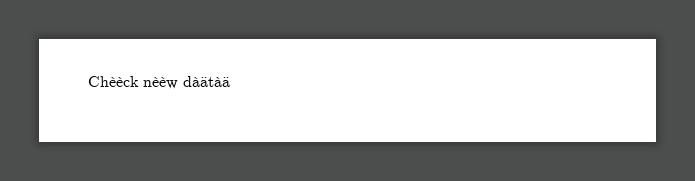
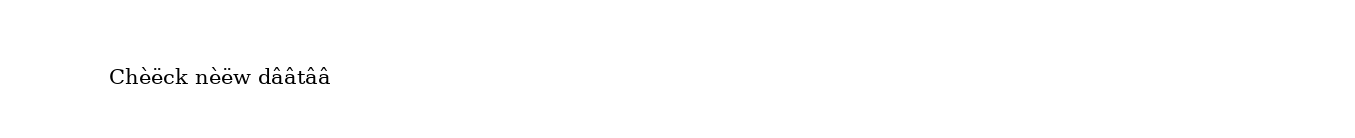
[88,76,230,89] Chèèck nèèw dàätàä -> [109,67,331,84] Chèëck nèëw dââtââ

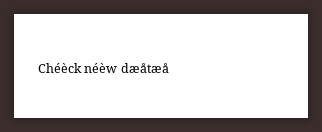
[109,67,331,84] Chèëck nèëw dââtââ -> [38,63,169,73] Chéèck néèw dæåtæå

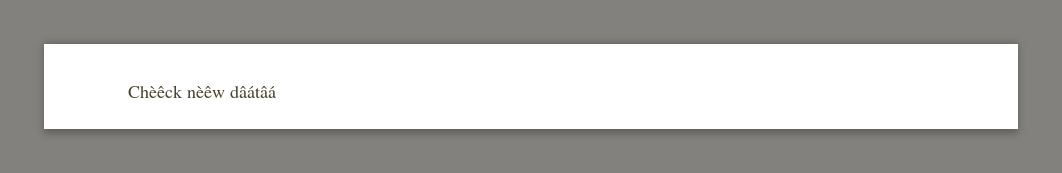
[38,63,169,73] Chéèck néèw dæåtæå -> [128,85,276,98] Chèêck nèêw dâátâá

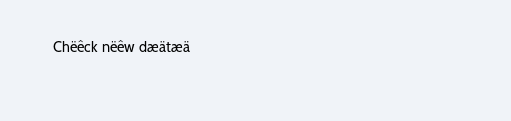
[128,85,276,98] Chèêck nèêw dâátâá -> [53,40,190,52] Chëêck nëêw dæätæä

